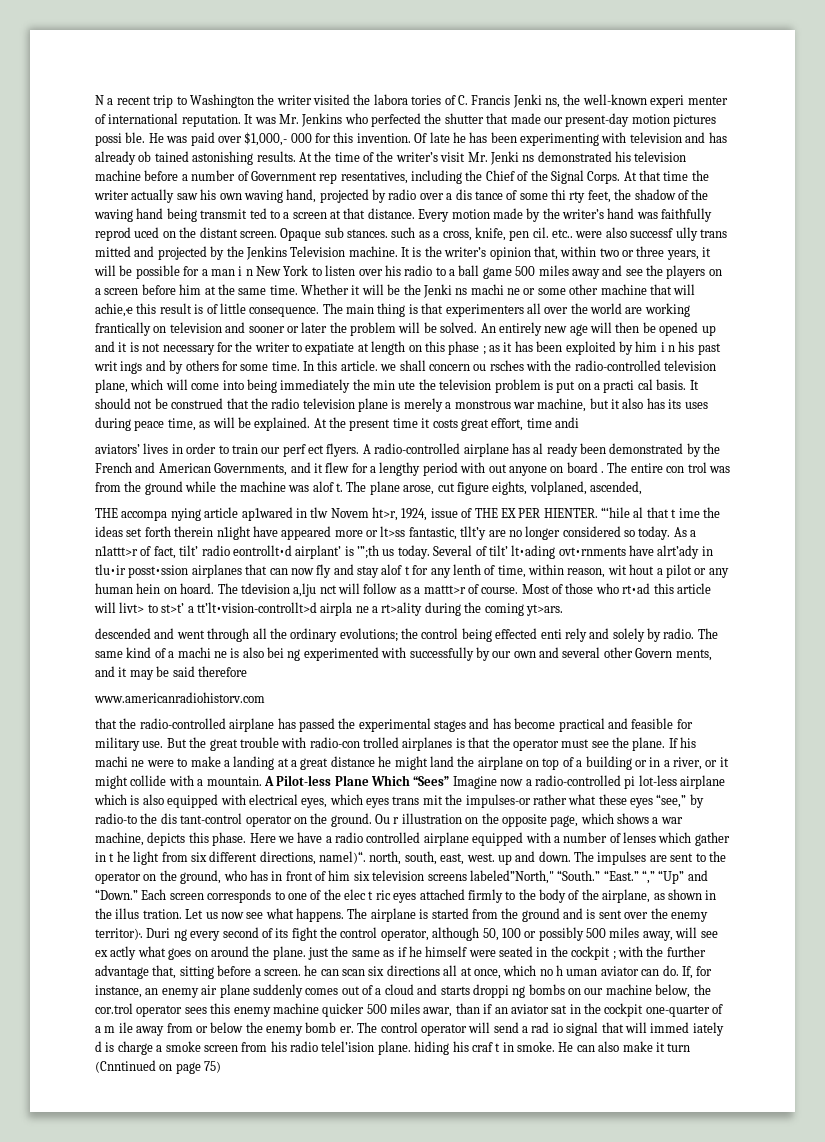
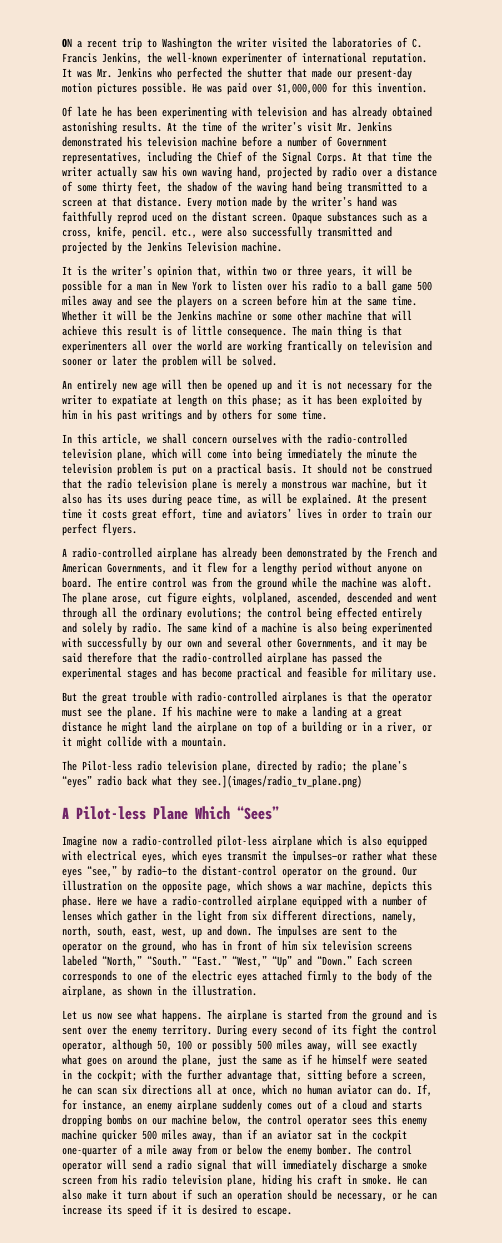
[95,95,104,105] N -> [62,38,72,48] ON
[373,94,442,105] labora tories -> [332,37,392,48] laboratories
[512,94,728,108] Jenki ns, the well-known experi menter -> [102,52,282,65] Jenkins, the well-known experimenter
[95,132,146,146] possi ble. -> [142,82,187,95] possible.
[244,132,312,146] $1,000,- 000 -> [277,83,327,94] $1,000,000
(411, 138) none -> (427, 88) //
[138,151,189,162] ob tained -> [392,106,432,117] obtained
[489,151,535,165] Jenki ns -> [357,121,392,132] Jenkins
[319,171,408,184] rep resentatives, -> [62,152,142,164] representatives,
[455,189,586,203] dis tance of some thi rty -> [397,166,437,177] [62,181,132,194] distance of some thirty
[200,208,267,219] transmit ted -> [347,181,402,192] transmitted
[324,227,388,238] sub stances. -> [327,211,377,222] substances
[509,227,727,241] [95,246,131,257] pen cil. etc.. were also successf ully trans mitted -> [132,226,372,239] pencil. etc., were also successfully transmitted
(398, 251) none -> (282, 246) //
[238,266,253,276] i n -> [157,281,167,290] in
[422,284,520,298] Jenki ns machi ne -> [177,310,252,321] Jenkins machine
[95,303,133,317] achie,·e -> [62,325,97,336] achieve
(478, 327) none -> (277, 360) //
[448,341,486,355] phase ; -> [252,394,282,407] phase;
[660,341,721,355] [94,361,143,374] i n his past writ ings -> [82,409,182,422] in his past writings
(300, 366) none -> (327, 415) //
[340,360,378,371] article. -> [102,433,142,445] article,
[473,360,524,371] ou rsch·es -> [232,433,277,444] ourselves
[373,380,416,390] min ute -> [367,449,397,459] minute
[603,379,653,393] practi cal -> [217,463,262,476] practical
[555,417,579,428] andi // -> [227,508,242,519] and
[282,444,324,457] perf ect -> [62,523,97,536] perfect
(360, 450) none -> (137, 529) //
[533,443,578,457] al ready -> [222,547,257,560] already
[460,462,707,476] with out anyone on board . The entire con trol -> [337,562,422,575] [62,577,187,588] without anyone on board. The entire control
[312,481,343,492] alof t. -> [402,577,432,588] aloft.
[95,507,720,521] [95,526,697,540] [95,545,713,559] [95,564,729,578] [95,583,711,597] [94,602,563,616] // THE accompa nying article ap1wared in tlw Novem ht>r, 1924, issue of THE EX PER HIENTER. “‘hile al that t ime the ideas set forth therein n1ight have appeared more or lt>ss fantastic, tllt’y are no longer considered so today. As a n1attt>r of fact, tilt’ radio eontrollt•d airplant’ is ’”;th us today. Several of tilt’ lt•ading ovt•rnments have alrt’ady in tlu•ir posst•ssion airplanes that can now fly and stay alof t for any lenth of time, within reason, wit hout a pilot or any human hein on hoard. The tdevision a,lju nct will follow as a mattt>r of course. Most of those who rt•ad this article will livt> to st>t’ a tt’lt•vision-controllt>d airpla ne a rt>ality during the coming yt>ars. // -> (342, 598) none
[540,628,587,642] enti rely -> [382,607,422,620] entirely
[177,647,301,661] machi ne is also bei ng -> [262,622,367,635] machine is also being
[635,648,712,661] Govern ments, -> [297,638,357,649] Governments,
[94,692,265,703] // www.americanradiohistorv.com // -> (132, 657) none
(164, 744) none -> (437, 674) //
[309,737,399,748] radio-con trolled -> [197,691,277,702] radio-controlled
[95,756,145,767] machi ne -> [197,706,232,717] machine
(262, 781) none -> [62,760,407,773] [62,775,362,788] // The Pilot-less radio television plane, directed by radio; the plane’s “eyes” radio back what they see.](images/radio_tv_plane.png) //
(450, 781) none -> (279, 813) //
[624,775,677,789] pi lot-less -> [217,835,267,848] pilot-less
[392,794,531,808] trans mit the impulses-or -> [227,850,347,863] transmit the impulses—or
[95,813,243,824] radio-to the dis tant-control -> [137,865,277,876] radio—to the distant-control
[375,814,400,824] Ou r -> [402,866,417,876] Our
[335,832,421,843] radio controlled -> [172,895,252,906] radio-controlled
[109,851,130,862] t he -> [177,910,192,921] the
[319,851,366,864] namel)“. -> [382,910,417,923] namely,
[466,853,495,862] west. -> [162,927,187,937] west,
[469,870,554,884] labeled”North," -> [62,955,142,967] labeled “North,”
[642,870,655,884] “,” -> [232,955,267,967] “West,”
[344,889,391,900] elec t ric -> [192,970,232,981] electric
[115,908,182,919] illus tration. -> [192,985,257,996] illustration. //
[95,928,187,941] territor)·. Duri ng -> [162,1025,247,1037] territory. During
[95,946,137,960] ex actly -> [382,1039,417,1052] exactly
[272,946,306,960] plane. -> [182,1054,212,1067] plane,
[571,946,616,960] cockpit ; -> [97,1069,137,1082] cockpit;
[263,969,301,976] screen. -> [392,1073,427,1081] screen,
[556,965,598,976] h uman -> [307,1084,332,1095] human
[201,984,250,998] air plane -> [177,1099,217,1112] airplane
[472,984,526,998] droppi ng -> [62,1114,102,1127] dropping
[95,1003,133,1014] cor.trol -> [267,1114,302,1125] control
[423,1007,453,1017] awar, -> [192,1133,217,1142] away,
[104,1022,133,1033] m ile -> [147,1144,167,1155] mile
[305,1022,354,1033] bomb er. -> [317,1144,352,1155] bomber.
[531,1022,563,1033] rad io -> [167,1159,192,1170] radio
[650,1022,724,1036] [95,1041,153,1055] immed iately d is charge -> [282,1159,387,1172] immediately discharge
[321,1041,501,1055] telel’ision plane. hiding his craf t -> [172,1174,342,1187] television plane, hiding his craft
[95,1060,222,1074] (Cnntinued on page 75) -> [152,1189,437,1202] [62,1204,292,1217] about if such an operation should be necessary, or he can increase its speed if it is desired to escape.

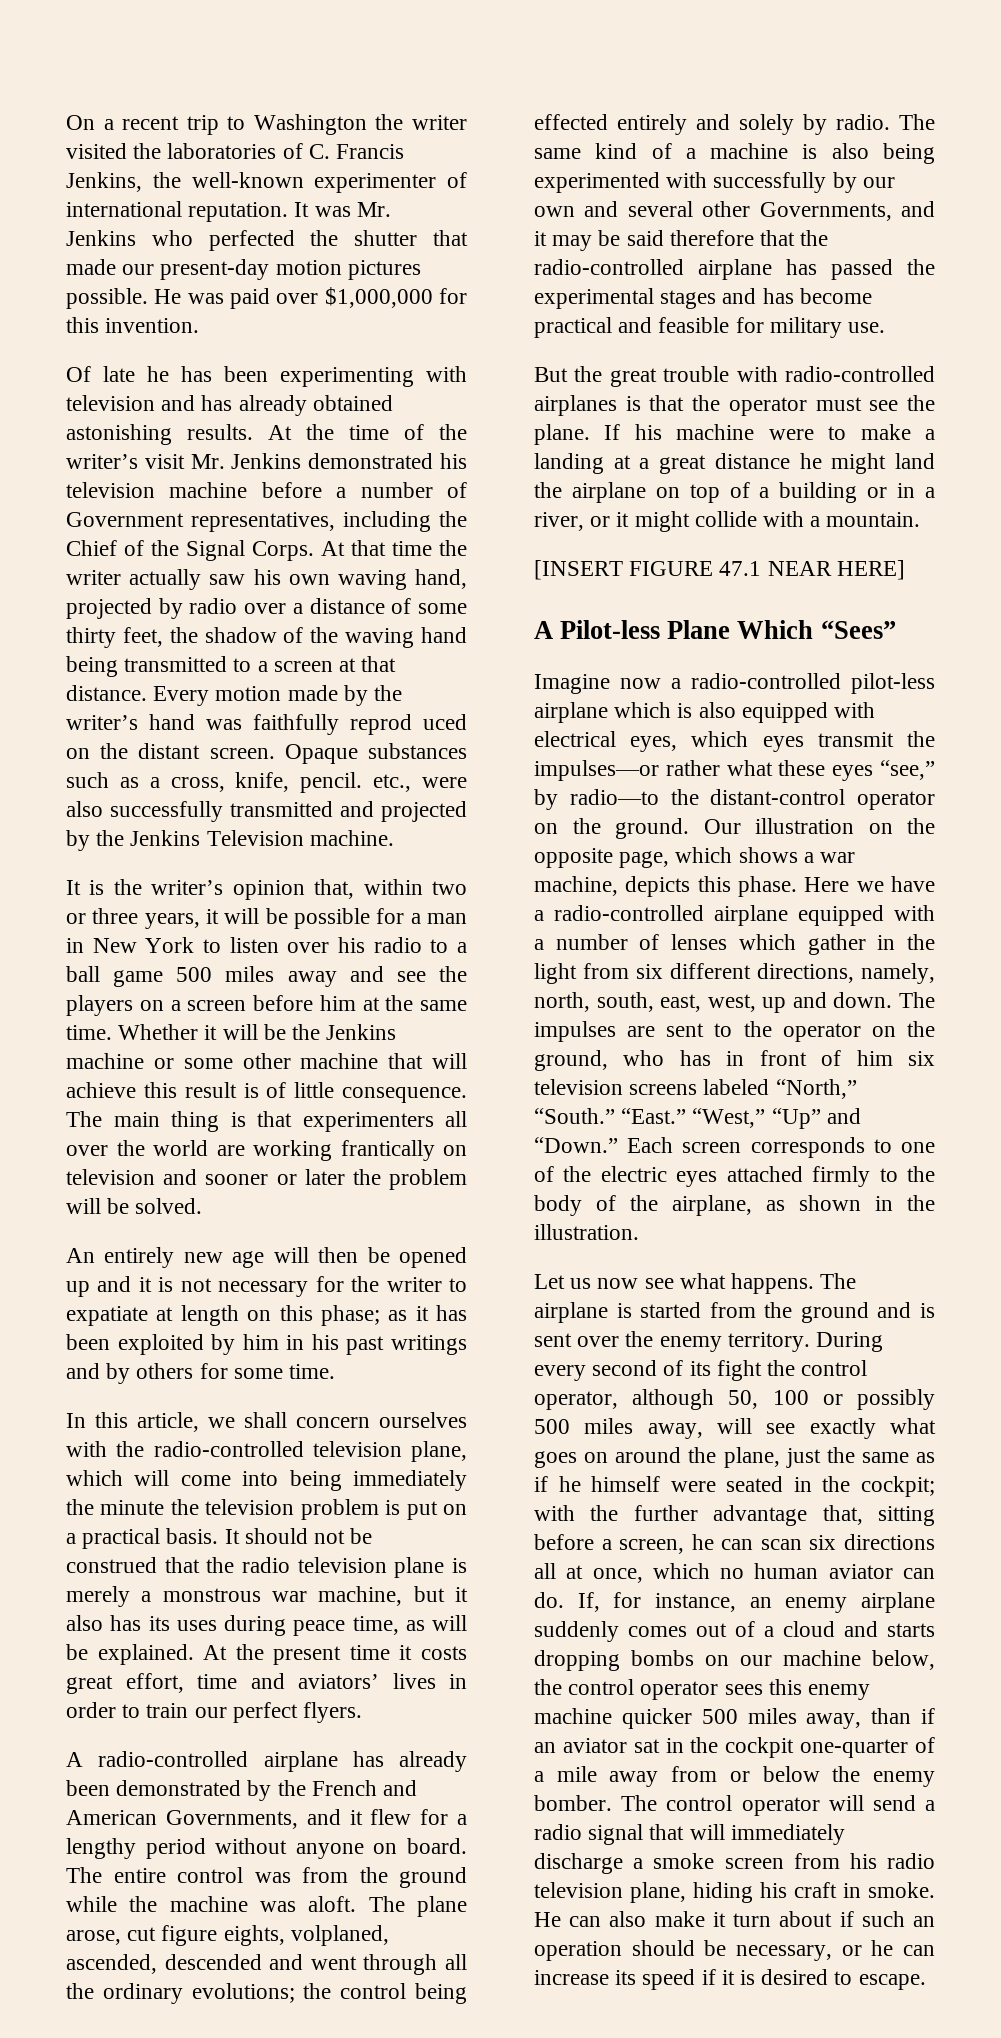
[62,38,72,48] ON -> [66,115,95,130] On
[62,760,407,773] [62,775,362,788] The Pilot-less radio television plane, directed by radio; the plane’s “eyes” radio back what they see.](images/radio_tv_plane.png) -> [534,560,905,580] [INSERT FIGURE 47.1 NEAR HERE]

